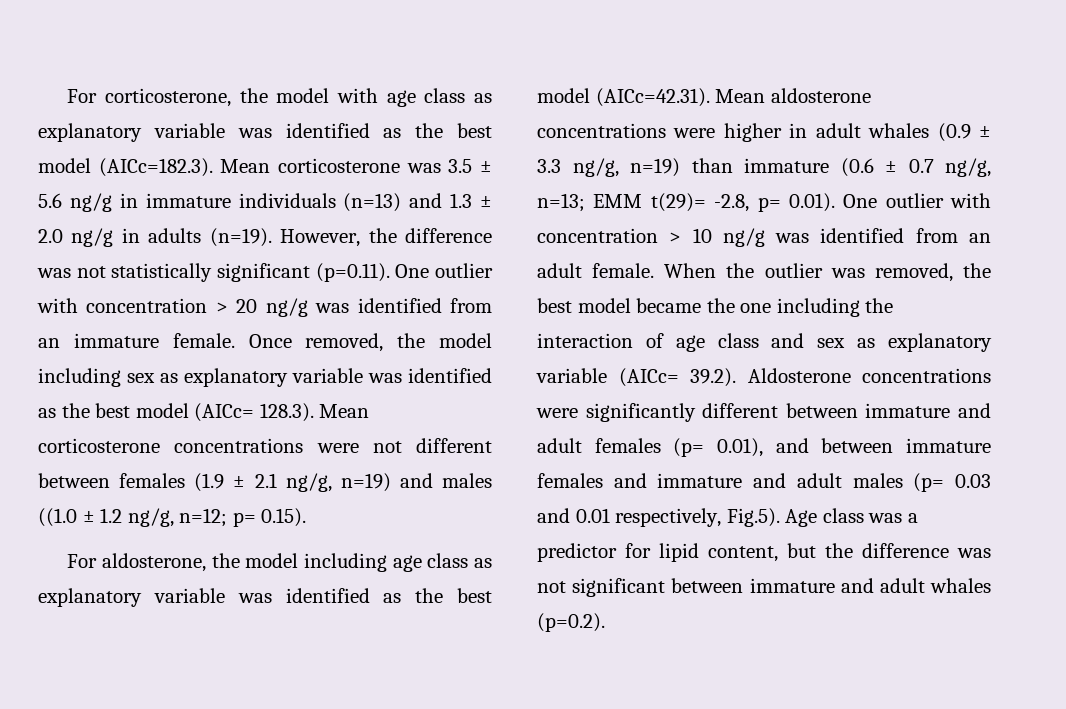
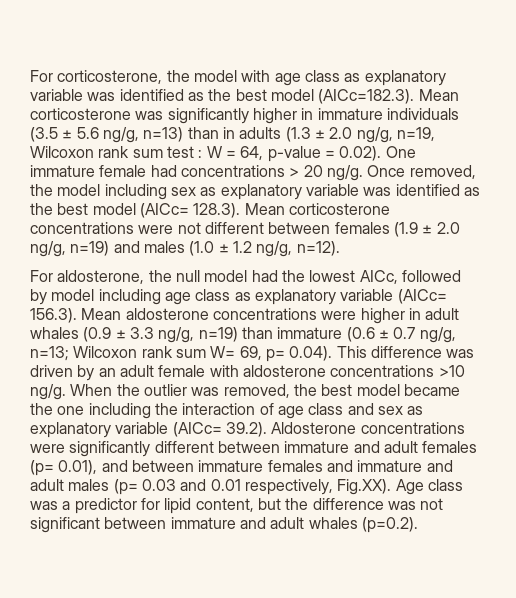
[448,159,493,173] [38,193,492,212] [38,228,492,247] [37,263,494,282] [37,298,492,317] [38,333,235,348] 3.5 ± 5.6 ng/g in immature individuals (n=13) and 1.3 ± 2.0 ng/g in adults (n=19). However, the difference was not statistically significant (p=0.11). One outlier with concentration > 20 ng/g was identified from an immature female. -> [167,108,459,124] [30,127,435,143] [30,146,416,162] [30,165,363,181] significantly higher in immature individuals (3.5 ± 5.6 ng/g, n=13) than in adults (1.3 ± 2.0 ng/g, n=19, Wilcoxon rank sum test : W = 64, p-value = 0.02). One immature female had concentrations > 20 ng/g.
[254,473,277,488] 2.1 -> [436,222,460,234] 2.0
[38,508,77,527] ((1.0 -> [189,241,215,256] (1.0
[179,508,307,527] n=12; p= 0.15). -> [296,241,340,256] n=12).
(240, 560) none -> [175,270,461,284] [30,289,47,305] null model had the lowest AICc, followed by
[237,588,492,603] [537,88,710,107] was identified as the best model (AICc=42.31). -> [397,289,447,304] [30,308,77,323] (AICc= 156.3).
[593,193,991,212] [537,228,991,247] [537,263,655,278] EMM t(29)= -2.8, p= 0.01). One outlier with concentration > 10 ng/g was identified from an adult female. -> [73,346,475,362] [30,365,465,381] [30,384,66,400] Wilcoxon rank sum W= 69, p= 0.04). This difference was driven by an adult female with aldosterone concentrations >10 ng/g.
[726,508,780,527] Fig.5). -> [337,479,392,495] Fig.XX).

